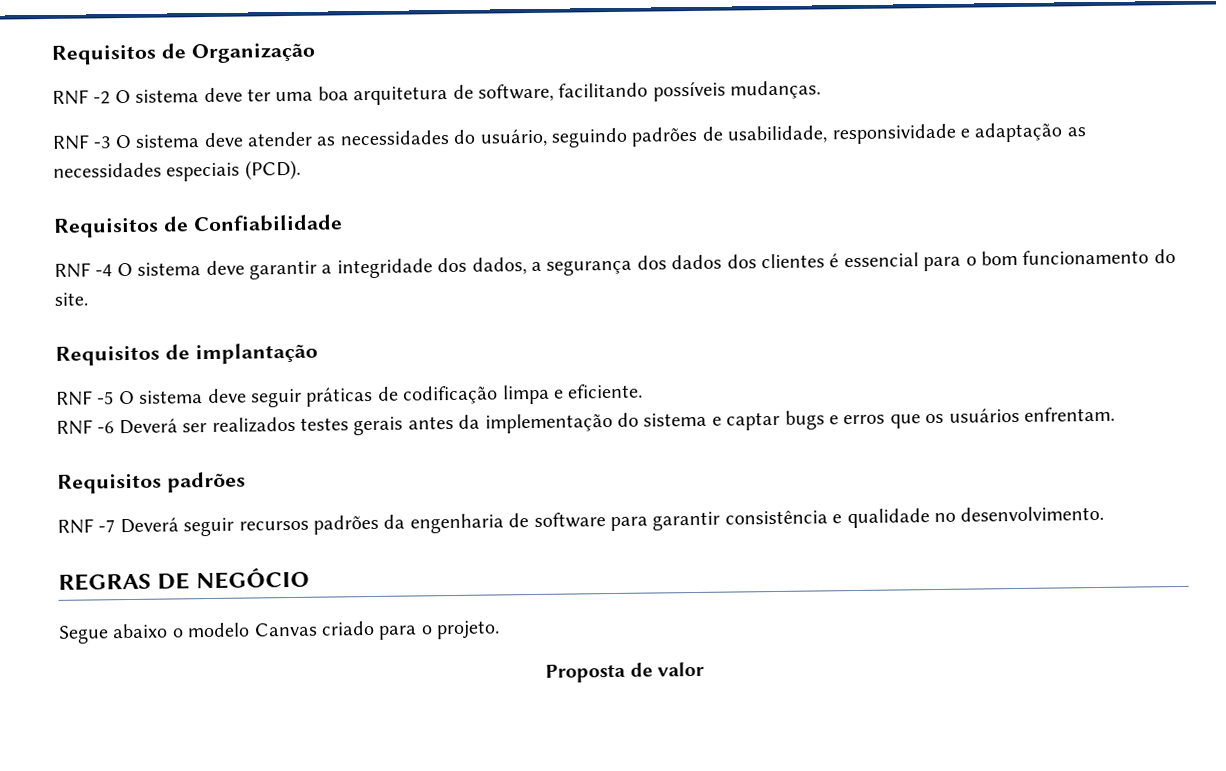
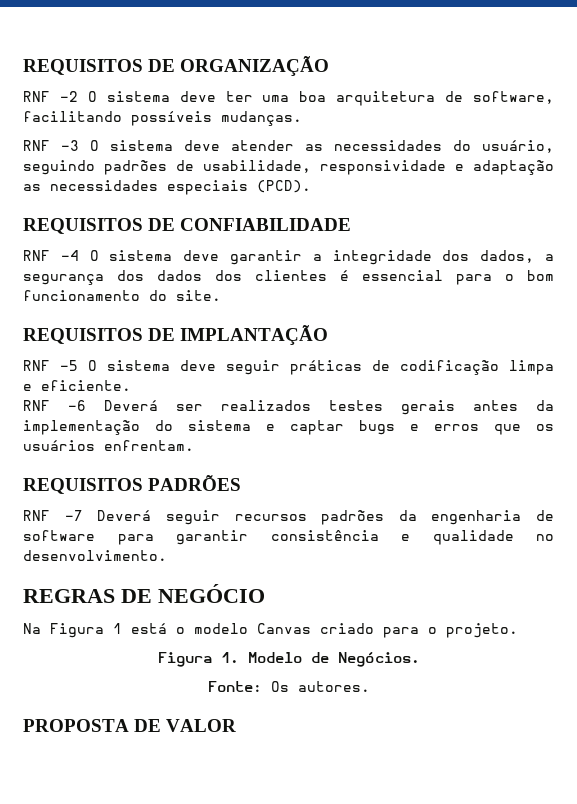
[51,42,315,65] Requisitos de Organização -> [23,56,330,76] REQUISITOS DE ORGANIZAÇÃO
[53,214,343,238] Requisitos de Confiabilidade -> [23,218,352,234] REQUISITOS DE CONFIABILIDADE
[55,342,318,366] Requisitos de implantação -> [23,325,329,345] REQUISITOS DE IMPLANTAÇÃO
[57,471,246,494] Requisitos padrões -> [23,475,242,494] REQUISITOS PADRÕES
[58,623,169,644] Segue abaixo -> [23,623,167,638] Na Figura 1 está
[545,661,705,683] Proposta de valor -> [157,652,420,667] [207,681,370,692] [23,719,237,732] Figura 1. Modelo de Negócios. // Fonte: Os autores. // PROPOSTA DE VALOR

